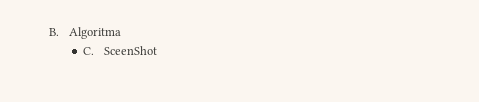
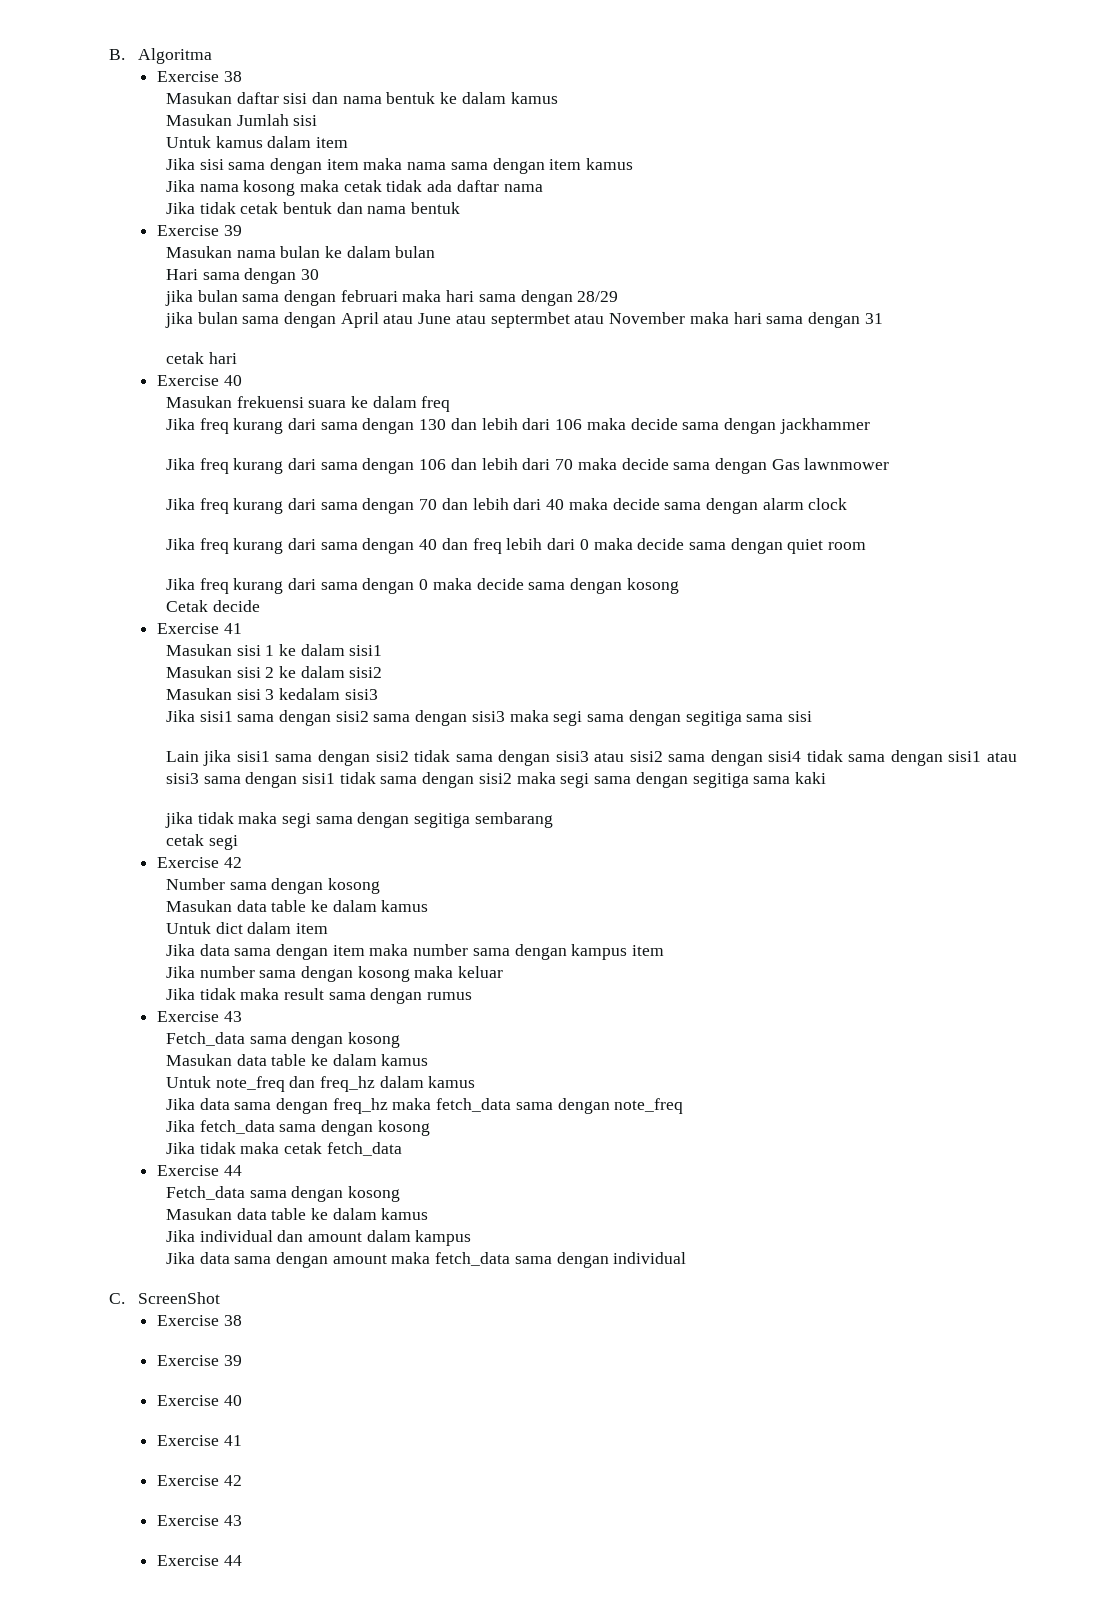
[83,46,157,55] C. SceenShot -> [156,71,242,82] [165,92,558,104] [165,114,318,126] [165,136,349,148] [165,158,634,174] [165,180,543,196] [165,202,461,214] [156,225,242,236] [165,246,436,258] [165,268,320,284] [164,290,619,306] [164,312,883,328] [165,352,237,364] [156,375,242,386] [165,396,451,412] [165,418,870,434] [165,458,890,474] [165,498,848,514] [165,538,867,554] [165,578,679,594] [165,600,260,612] [156,623,242,634] [165,644,383,656] [165,666,383,678] [165,688,378,700] [165,710,813,726] [165,750,1017,766] [165,772,827,788] [164,812,553,828] [165,834,238,850] [156,857,242,868] [165,878,381,894] [165,900,429,912] [165,922,329,934] [165,944,665,960] [165,966,504,982] [165,988,473,1004] [156,1011,242,1022] [165,1032,401,1048] [165,1054,429,1066] [165,1076,476,1092] [165,1098,684,1114] [165,1120,430,1136] [165,1142,402,1156] [156,1165,242,1176] [165,1186,401,1202] [165,1208,429,1220] [165,1230,472,1246] [165,1252,687,1268] [109,1292,220,1304] [156,1315,242,1326] [156,1355,242,1366] [156,1395,242,1406] [156,1435,242,1446] [156,1475,242,1486] [156,1515,242,1526] [156,1555,242,1566] Exercise 38 // Masukan daftar sisi dan nama bentuk ke dalam kamus // Masukan Jumlah sisi // Untuk kamus dalam item // Jika sisi sama dengan item maka nama sama dengan item kamus // Jika nama kosong maka cetak tidak ada daftar nama // Jika tidak cetak bentuk dan nama bentuk // Exercise 39 // Masukan nama bulan ke dalam bulan // Hari sama dengan 30 // jika bulan sama dengan februari maka hari sama dengan 28/29 // jika bulan sama dengan April atau June atau septermbet atau November maka hari sama dengan 31 // cetak hari // Exercise 40 // Masukan frekuensi suara ke dalam freq // Jika freq kurang dari sama dengan 130 dan lebih dari 106 maka decide sama dengan jackhammer // Jika freq kurang dari sama dengan 106 dan lebih dari 70 maka decide sama dengan Gas lawnmower // Jika freq kurang dari sama dengan 70 dan lebih dari 40 maka decide sama dengan alarm clock // Jika freq kurang dari sama dengan 40 dan freq lebih dari 0 maka decide sama dengan quiet room // Jika freq kurang dari sama dengan 0 maka decide sama dengan kosong // Cetak decide // Exercise 41 // Masukan sisi 1 ke dalam sisi1 // Masukan sisi 2 ke dalam sisi2 // Masukan sisi 3 kedalam sisi3 // Jika sisi1 sama dengan sisi2 sama dengan sisi3 maka segi sama dengan segitiga sama sisi // Lain jika sisi1 sama dengan sisi2 tidak sama dengan sisi3 atau sisi2 sama dengan sisi4 tidak sama dengan sisi1 atau sisi3 sama dengan sisi1 tidak sama dengan sisi2 maka segi sama dengan segitiga sama kaki // jika tidak maka segi sama dengan segitiga sembarang // cetak segi // Exercise 42 // Number sama dengan kosong // Masukan data table ke dalam kamus // Untuk dict dalam item // Jika data sama dengan item maka number sama dengan kampus item // Jika number sama dengan kosong maka keluar // Jika tidak maka result sama dengan rumus // Exercise 43 // Fetch_data sama dengan kosong // Masukan data table ke dalam kamus // Untuk note_freq dan freq_hz dalam kamus // Jika data sama dengan freq_hz maka fetch_data sama dengan note_freq // Jika fetch_data sama dengan kosong // Jika tidak maka cetak fetch_data // Exercise 44 // Fetch_data sama dengan kosong // Masukan data table ke dalam kamus // Jika individual dan amount dalam kampus // Jika data sama dengan amount maka fetch_data sama dengan individual // C. ScreenShot // Exercise 38 // Exercise 39 // Exercise 40 // Exercise 41 // Exercise 42 // Exercise 43 // Exercise 44

